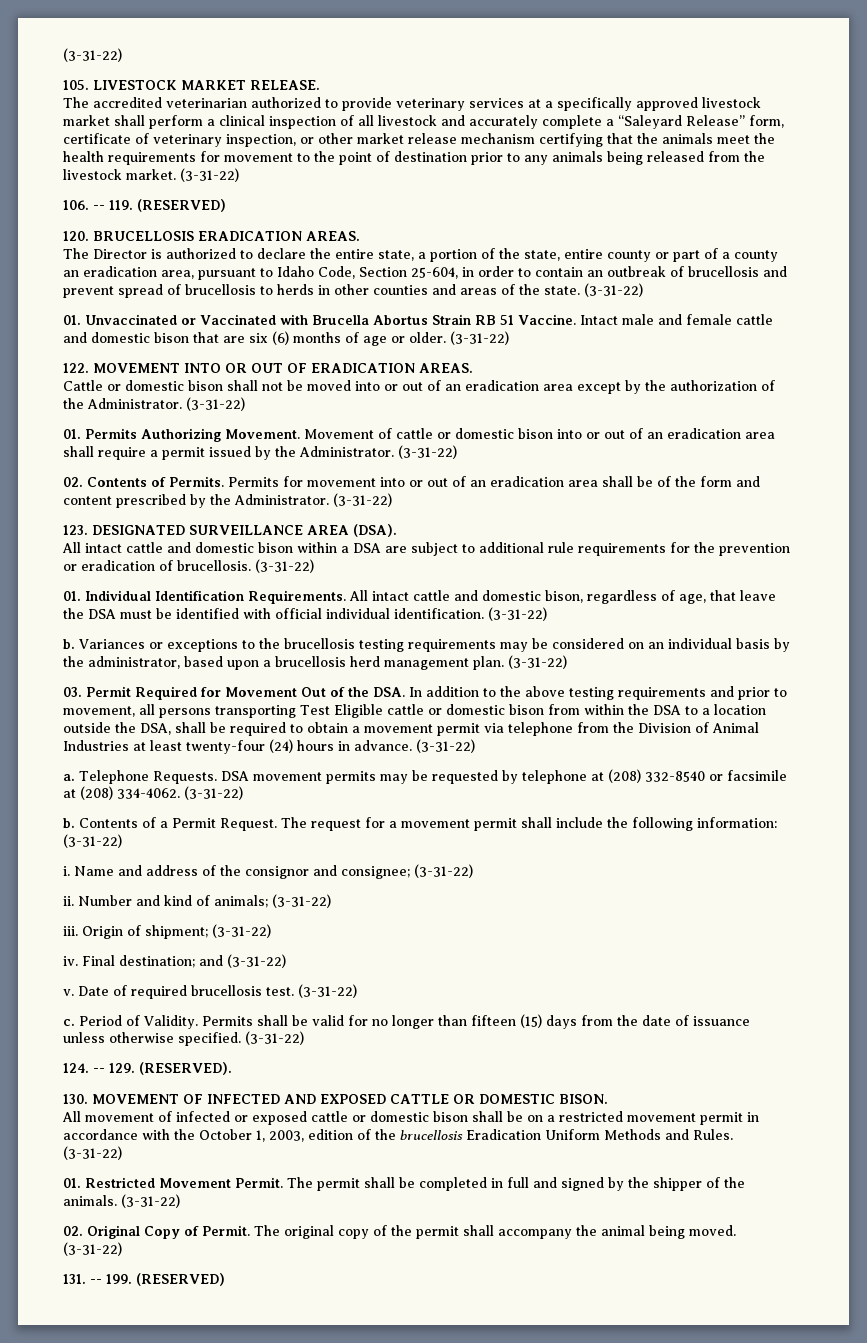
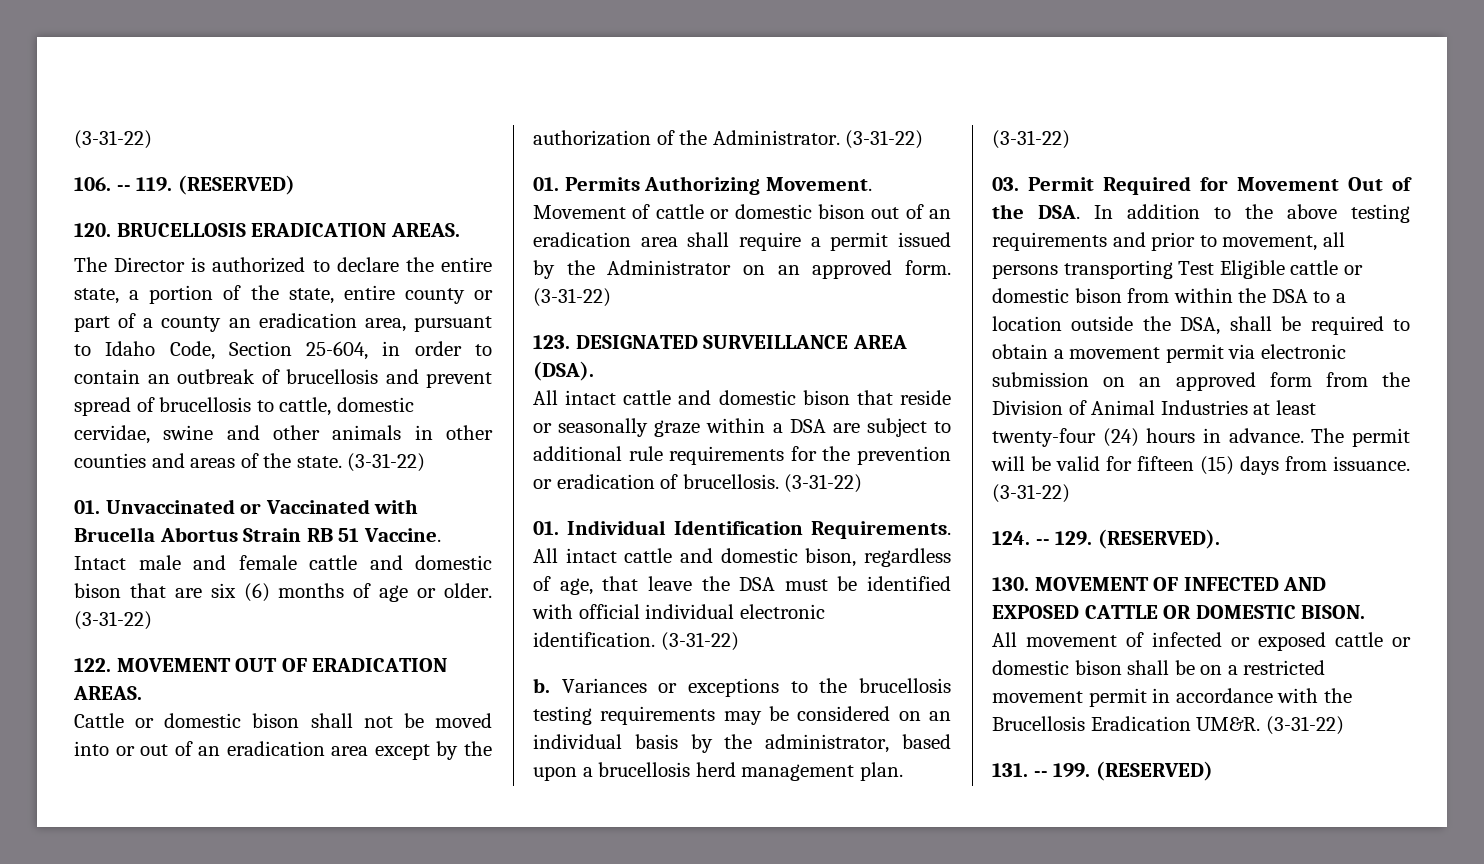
[63,48,122,62] [63,80,320,90] [63,97,761,111] [63,115,784,129] [63,133,775,147] [63,151,765,165] [63,168,239,182] (3-31-22) // 105. LIVESTOCK MARKET RELEASE. // The accredited veterinarian authorized to provide veterinary services at a specifically approved livestock market shall perform a clinical inspection of all livestock and accurately complete a “Saleyard Release” form, certificate of veterinary inspection, or other market release mechanism certifying that the animals meet the health requirements for movement to the point of destination prior to any animals being released from the livestock market. (3-31-22) -> [74,130,152,149] (3-31-22)
[277,284,314,295] herds -> [279,397,414,416] [74,425,402,444] cattle, domestic cervidae, swine and other animals
[184,363,247,373] INTO OR -> (231, 665) none
[557,429,600,439] into or -> (865, 211) none
[299,445,457,459] [63,476,760,487] [63,494,329,508] Administrator. (3-31-22) // 02. Contents of Permits. Permits for movement into or out of an eradication area shall be of the form and content prescribed by the Administrator. -> [607,260,951,279] Administrator on an approved form.
(293, 547) none -> [856,390,951,405] [533,418,701,437] that reside or seasonally graze
(390, 613) none -> [739,604,825,619] electronic
[508,722,573,736] telephone -> [1260,344,1346,359] [992,372,1312,391] electronic submission on an approved form
[416,739,475,753] [63,769,787,784] [63,786,243,800] [63,817,777,831] [63,834,122,848] [63,864,473,879] [63,894,331,908] [63,924,271,939] [63,954,286,968] [63,984,357,999] [63,1014,750,1029] [63,1032,241,1046] (3-31-22) // a. Telephone Requests. DSA movement permits may be requested by telephone at (208) 332-8540 or facsimile at (208) 334-4062. (3-31-22) // b. Contents of a Permit Request. The request for a movement permit shall include the following information: (3-31-22) // i. Name and address of the consignor and consignee; (3-31-22) // ii. Number and kind of animals; (3-31-22) // iii. Origin of shipment; (3-31-22) // iv. Final destination; and (3-31-22) // v. Date of required brucellosis test. (3-31-22) // c. Period of Validity. Permits shall be valid for no longer than fifteen (15) days from the date of issuance unless otherwise specified. -> [1311,428,1410,447] [991,456,1410,475] The permit will be valid for fifteen (15) days from issuance.
[199,1129,733,1142] [63,1146,122,1160] [63,1177,745,1191] [63,1194,180,1208] [63,1225,736,1239] October 1, 2003, edition of the brucellosis Eradication Uniform Methods and Rules. (3-31-22) // 01. Restricted Movement Permit. The permit shall be completed in full and signed by the shipper of the animals. (3-31-22) // 02. Original Copy of Permit. The original copy of the permit shall accompany the animal being moved. -> [992,716,1261,731] Brucellosis Eradication UM&R.

